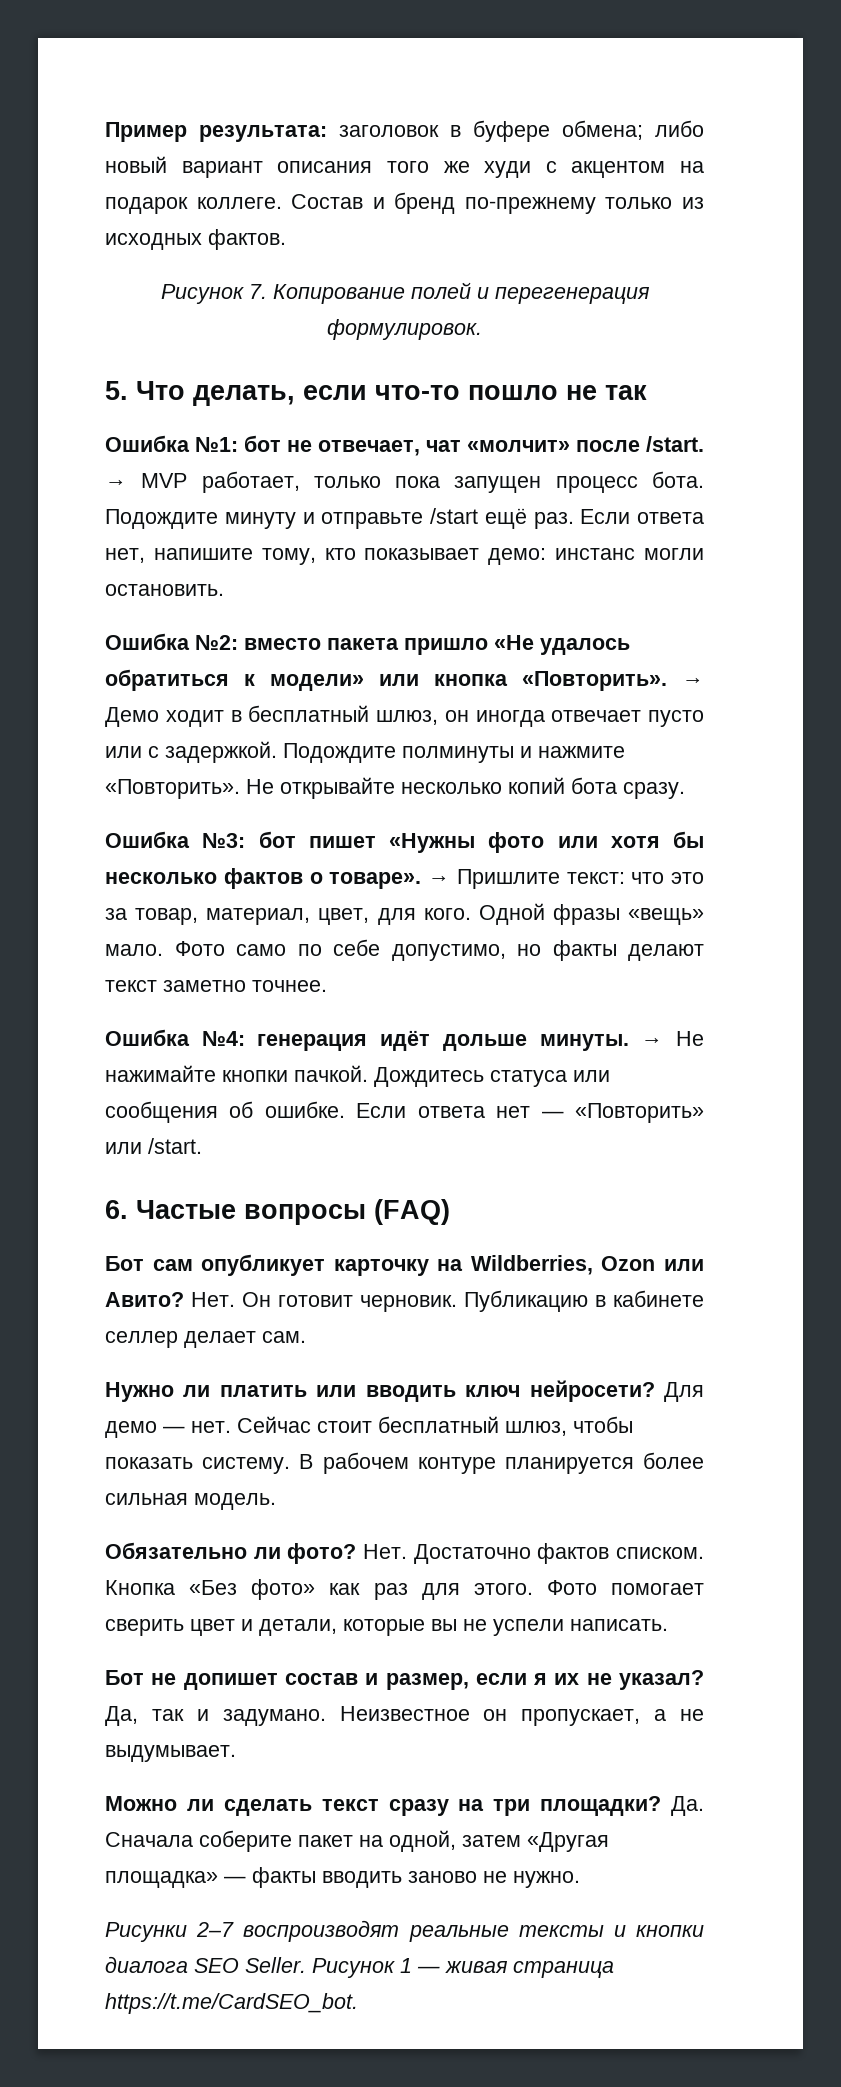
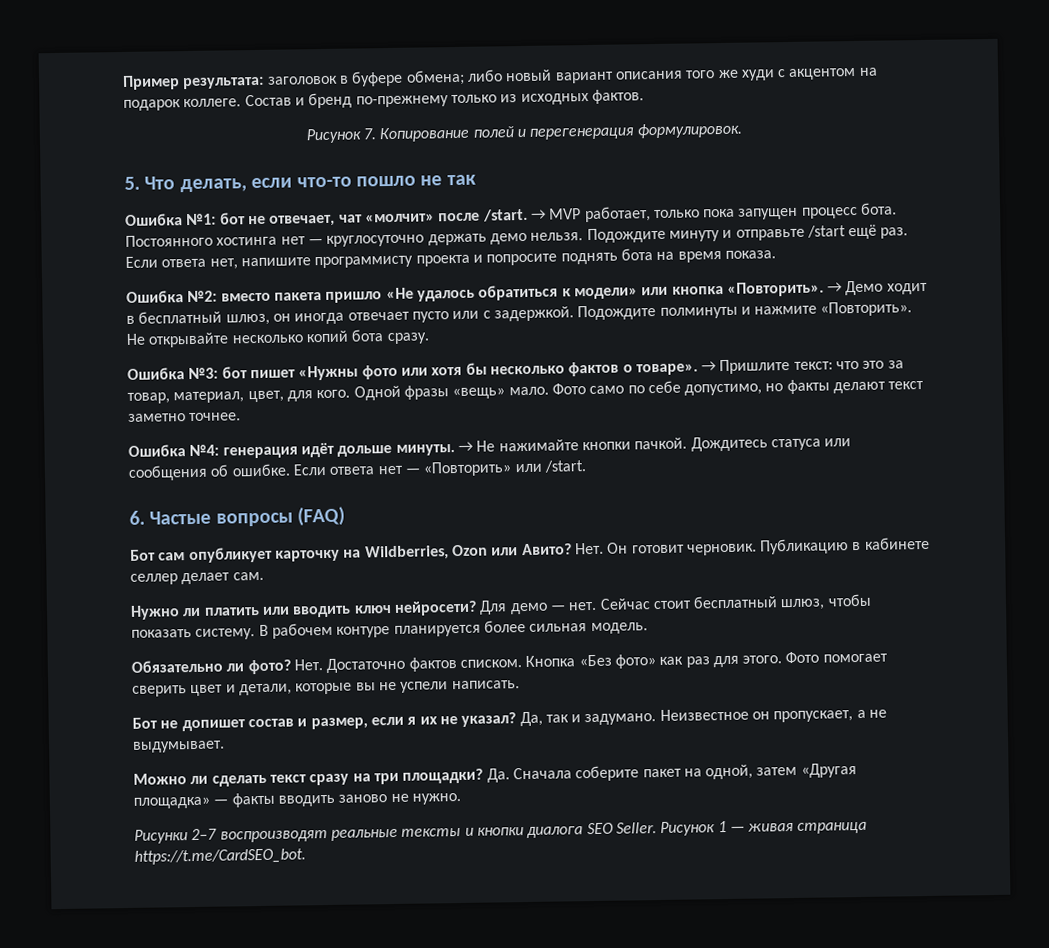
(704, 479) none -> [125,232,584,247] Постоянного хостинга нет — круглосуточно держать демо нельзя.
[261,548,704,565] [105,584,224,596] тому, кто показывает демо: инстанс могли остановить. -> [314,248,776,269] программисту проекта и попросите поднять бота на время показа.

